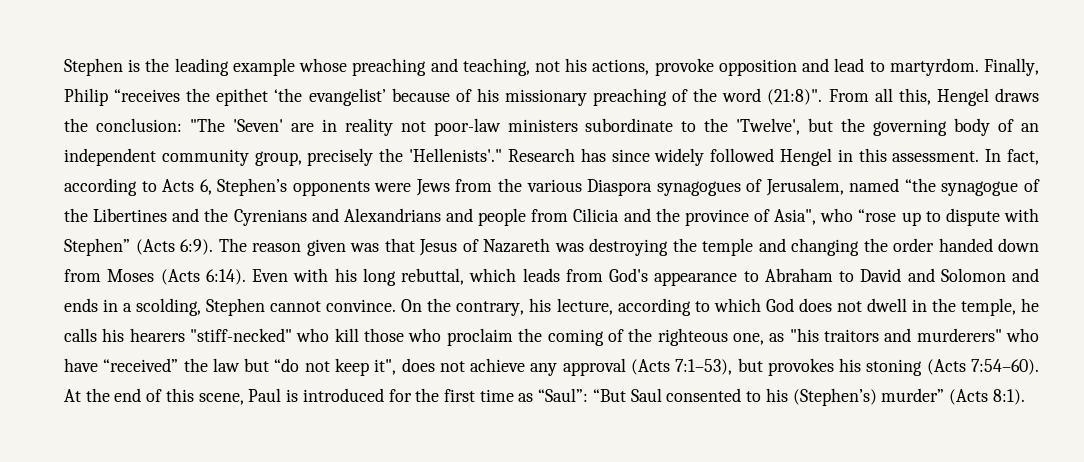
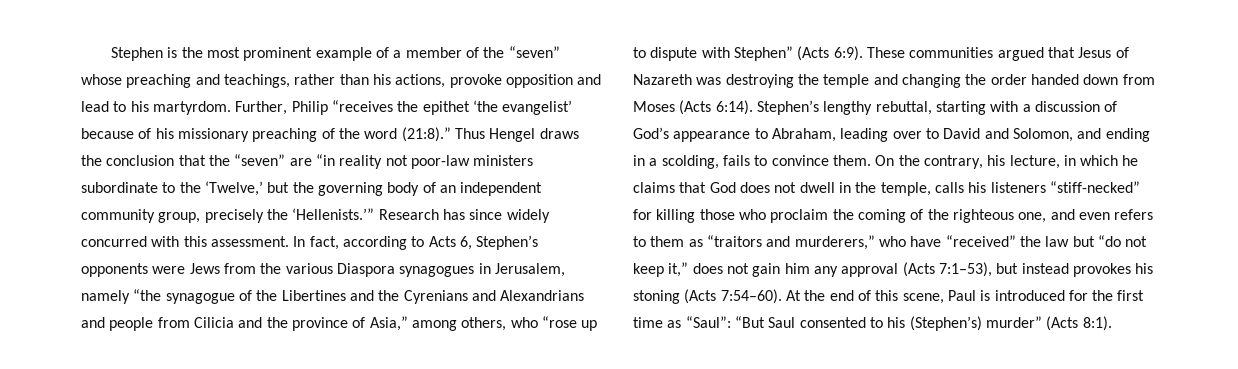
[174,58,560,76] leading example whose preaching and teaching, not -> [207,46,560,61] [81,74,369,88] most prominent example of a member of the “seven” whose preaching and teachings, rather than
[889,58,1039,76] martyrdom. Finally, -> [130,101,288,115] his martyrdom. Further,
[767,88,1039,106] [64,118,337,132] (21:8)". From all this, Hengel draws the conclusion: "The 'Seven' are in -> [401,127,579,142] [81,154,335,166] (21:8).” Thus Hengel draws the conclusion that the “seven” are “in
[736,118,801,135] 'Twelve', -> [204,181,263,196] ‘Twelve,’
[409,148,503,162] 'Hellenists'." -> [292,208,375,220] ‘Hellenists.’”
[710,148,853,166] followed Hengel in -> [81,236,180,247] concurred with
[746,178,900,196] of Jerusalem, named -> [478,263,565,277] [81,290,130,304] in Jerusalem, namely
[774,209,817,225] Asia", -> [369,316,507,331] Asia,” among others,
[218,238,379,256] The reason given was -> [866,47,1044,61] These communities argued
[252,268,1039,286] [64,298,397,316] Even with his long rebuttal, which leads from God's appearance to Abraham to David and Solomon and ends in a scolding, Stephen cannot convince. -> [756,100,1118,115] [633,127,1150,142] [633,155,871,169] Stephen’s lengthy rebuttal, starting with a discussion of God’s appearance to Abraham, leading over to David and Solomon, and ending in a scolding, fails to convince them.
[617,298,761,316] according to which -> [1063,155,1139,166] [633,182,707,193] in which he claims that
[1020,298,1039,312] he -> (931, 189) none
[129,328,359,342] hearers "stiff-necked" who kill -> [990,181,1140,193] [633,209,696,223] listeners “stiff-necked” for killing
[769,328,1002,342] as "his traitors and murderers" -> [1050,209,1154,220] [633,235,875,250] and even refers to them as “traitors and murderers,”
[374,358,526,375] it", does not achieve -> [668,262,810,277] it,” does not gain him
(763, 365) none -> [1021,263,1069,274] instead

